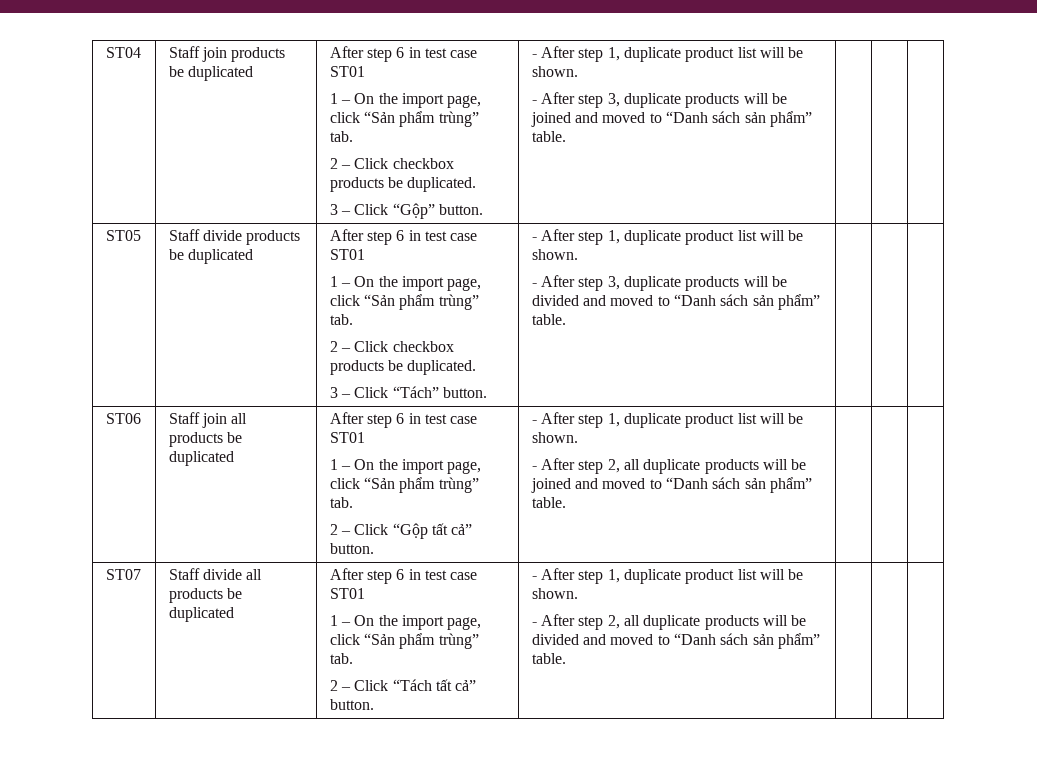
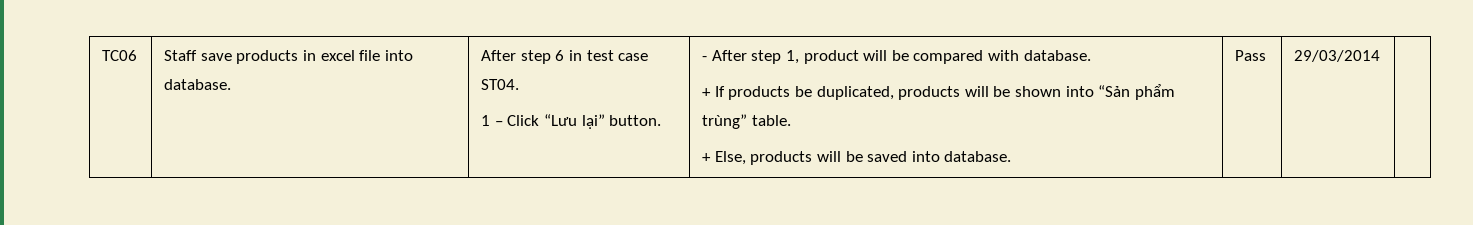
[105,47,141,58] [168,46,286,62] [168,66,254,81] [329,46,478,62] [329,66,365,77] [329,93,482,108] [329,111,479,127] [329,131,353,142] [329,158,454,169] [329,177,477,192] [329,203,484,219] [531,46,804,62] [531,66,578,77] [531,92,788,108] [530,111,813,127] [531,131,566,142] [105,230,141,241] [168,229,301,245] [168,249,254,264] [329,229,478,245] [329,249,365,260] [329,276,482,291] [329,294,479,310] [329,314,353,325] [329,341,454,352] [329,360,477,375] [329,386,488,398] [531,229,804,245] [531,249,578,260] [531,275,788,291] [531,294,821,310] [531,314,566,325] [105,413,141,424] [168,412,248,428] [168,432,243,447] [168,451,234,466] [329,412,478,428] [329,432,365,443] [329,459,482,474] [329,477,479,493] [329,497,353,508] [329,523,473,539] [329,543,374,554] [531,412,804,428] [531,432,578,443] [531,458,807,474] [530,477,813,493] [531,497,566,508] [105,569,141,580] [168,568,263,580] [168,588,243,603] [168,607,234,622] [329,568,478,584] [329,588,365,599] [329,615,482,630] [329,633,479,649] [329,653,353,664] [329,679,477,691] [329,699,374,710] [531,568,804,584] [531,588,578,599] [531,614,807,630] [531,633,821,649] [531,653,566,664] ST04 | Staff join products be duplicated | After step 6 in test case ST01 // 1 – On the import page, click “Sản phẩm trùng” tab. // 2 – Click checkbox products be duplicated. // 3 – Click “Gộp” button. | - After step 1, duplicate product list will be shown. // - After step 3, duplicate products will be joined and moved to “Danh sách sản phẩm” table. | | | // ST05 | Staff divide products be duplicated | After step 6 in test case ST01 // 1 – On the import page, click “Sản phẩm trùng” tab. // 2 – Click checkbox products be duplicated. // 3 – Click “Tách” button. | - After step 1, duplicate product list will be shown. // - After step 3, duplicate products will be divided and moved to “Danh sách sản phẩm” table. | | | // ST06 | Staff join all products be duplicated | After step 6 in test case ST01 // 1 – On the import page, click “Sản phẩm trùng” tab. // 2 – Click “Gộp tất cả” button. | - After step 1, duplicate product list will be shown. // - After step 2, all duplicate products will be joined and moved to “Danh sách sản phẩm” table. | | | // ST07 | Staff divide all products be duplicated | After step 6 in test case ST01 // 1 – On the import page, click “Sản phẩm trùng” tab. // 2 – Click “Tách tất cả” button. | - After step 1, duplicate product list will be shown. // - After step 2, all duplicate products will be divided and moved to “Danh sách sản phẩm” table. | | -> [102,50,138,61] [164,50,413,64] [164,79,232,90] [481,50,649,64] [481,79,520,90] [481,114,662,129] [702,50,1091,64] [702,84,1175,100] [702,114,791,129] [702,151,1012,165] [1235,50,1267,61] [1294,50,1381,62] TC06 | Staff save products in excel file into database. | After step 6 in test case ST04. // 1 – Click “Lưu lại” button. | - After step 1, product will be compared with database. // + If products be duplicated, products will be shown into “Sản phẩm trùng” table. // + Else, products will be saved into database. | Pass | 29/03/2014

